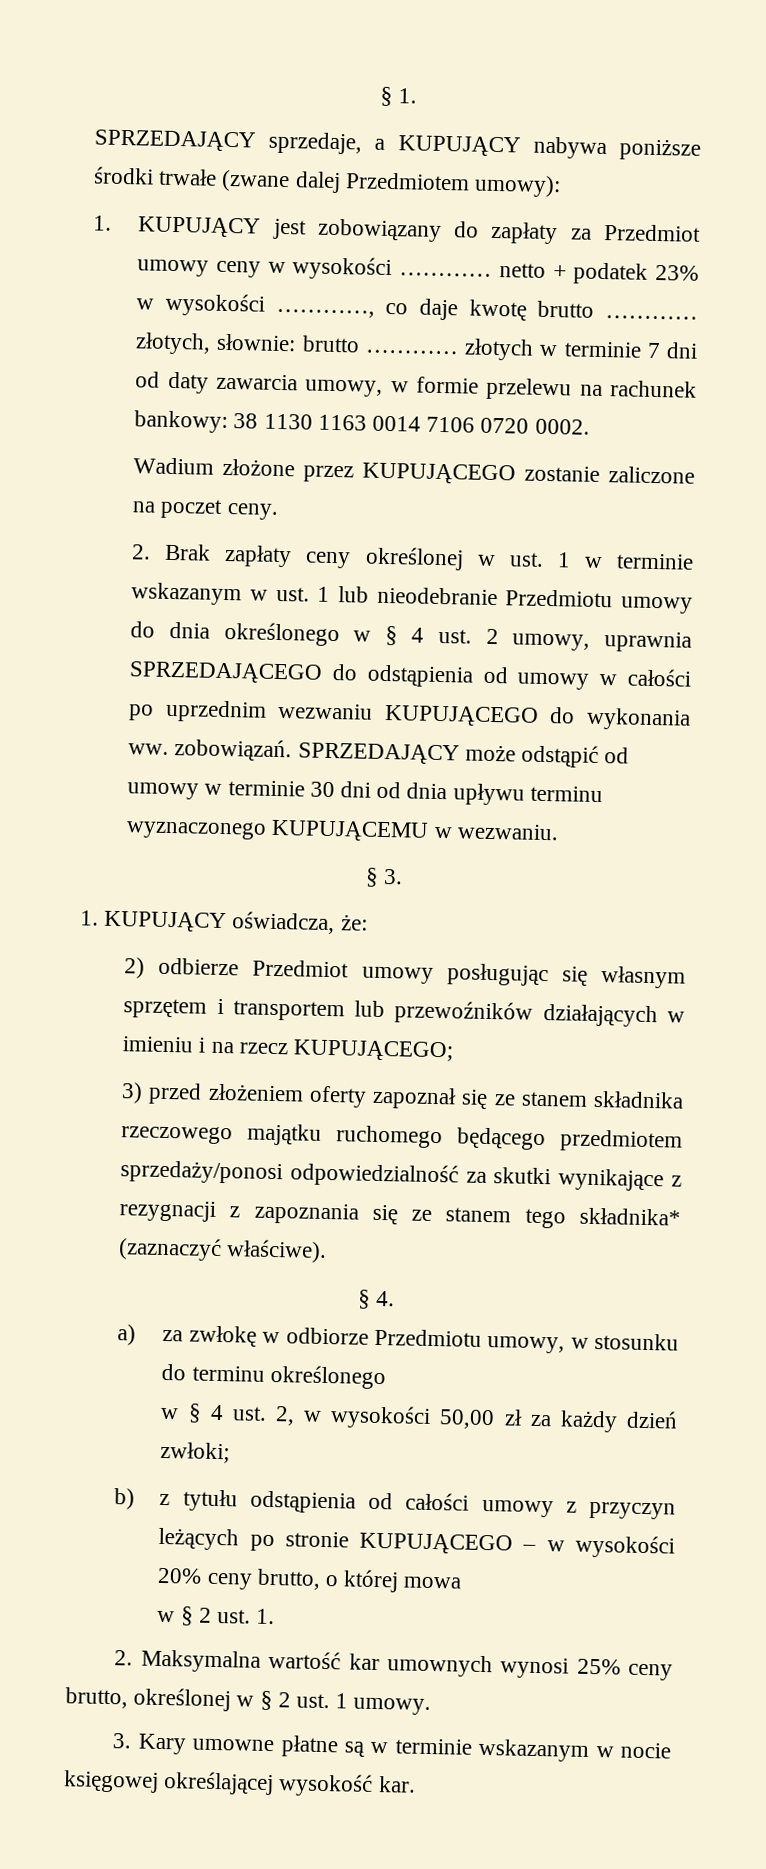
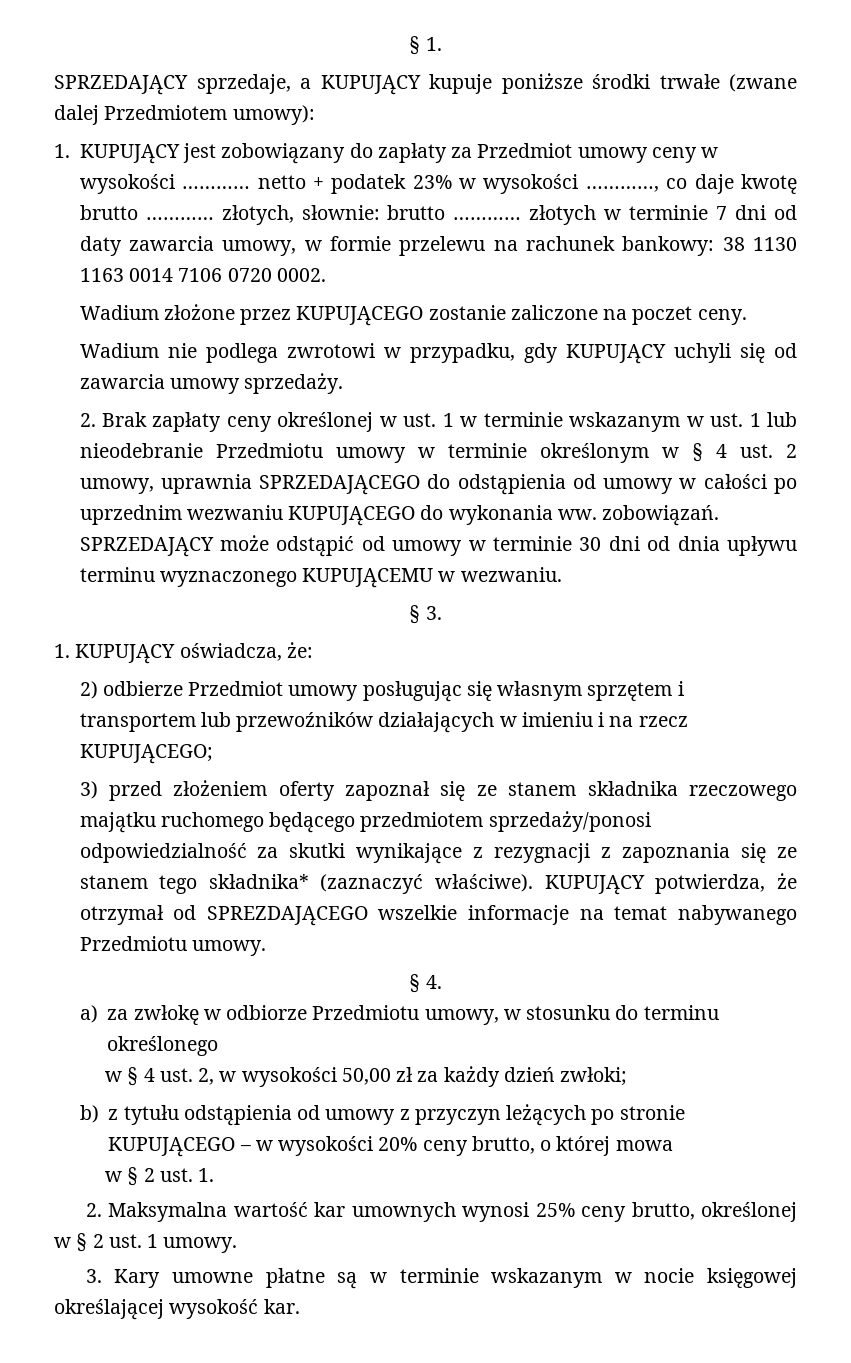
[532,136,607,160] nabywa -> [429,74,492,94] kupuje
(279, 511) none -> [79,343,797,364] [79,373,344,394] // Wadium nie podlega zwrotowi w przypadku, gdy KUPUJĄCY uchyli się od zawarcia umowy sprzedaży.
[130,621,340,647] do dnia określonego -> [417,443,649,463] w terminie określonym
(328, 1251) none -> [544,873,797,895] [79,905,797,926] [79,936,266,956] KUPUJĄCY potwierdza, że otrzymał od SPREZDAJĄCEGO wszelkie informacje na temat nabywanego Przedmiotu umowy.
[405,1492,470,1511] całości -> (321, 1112) none

